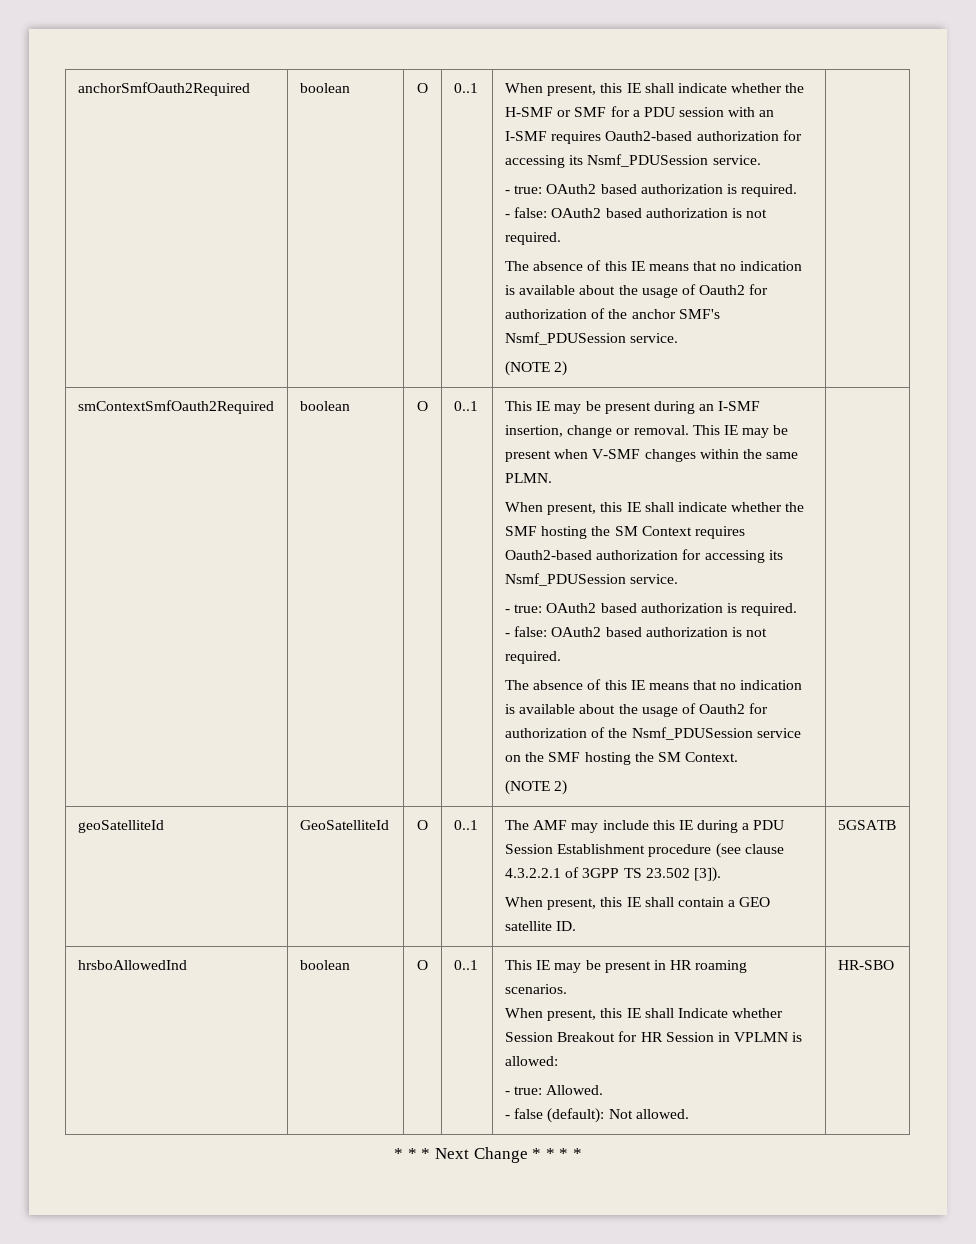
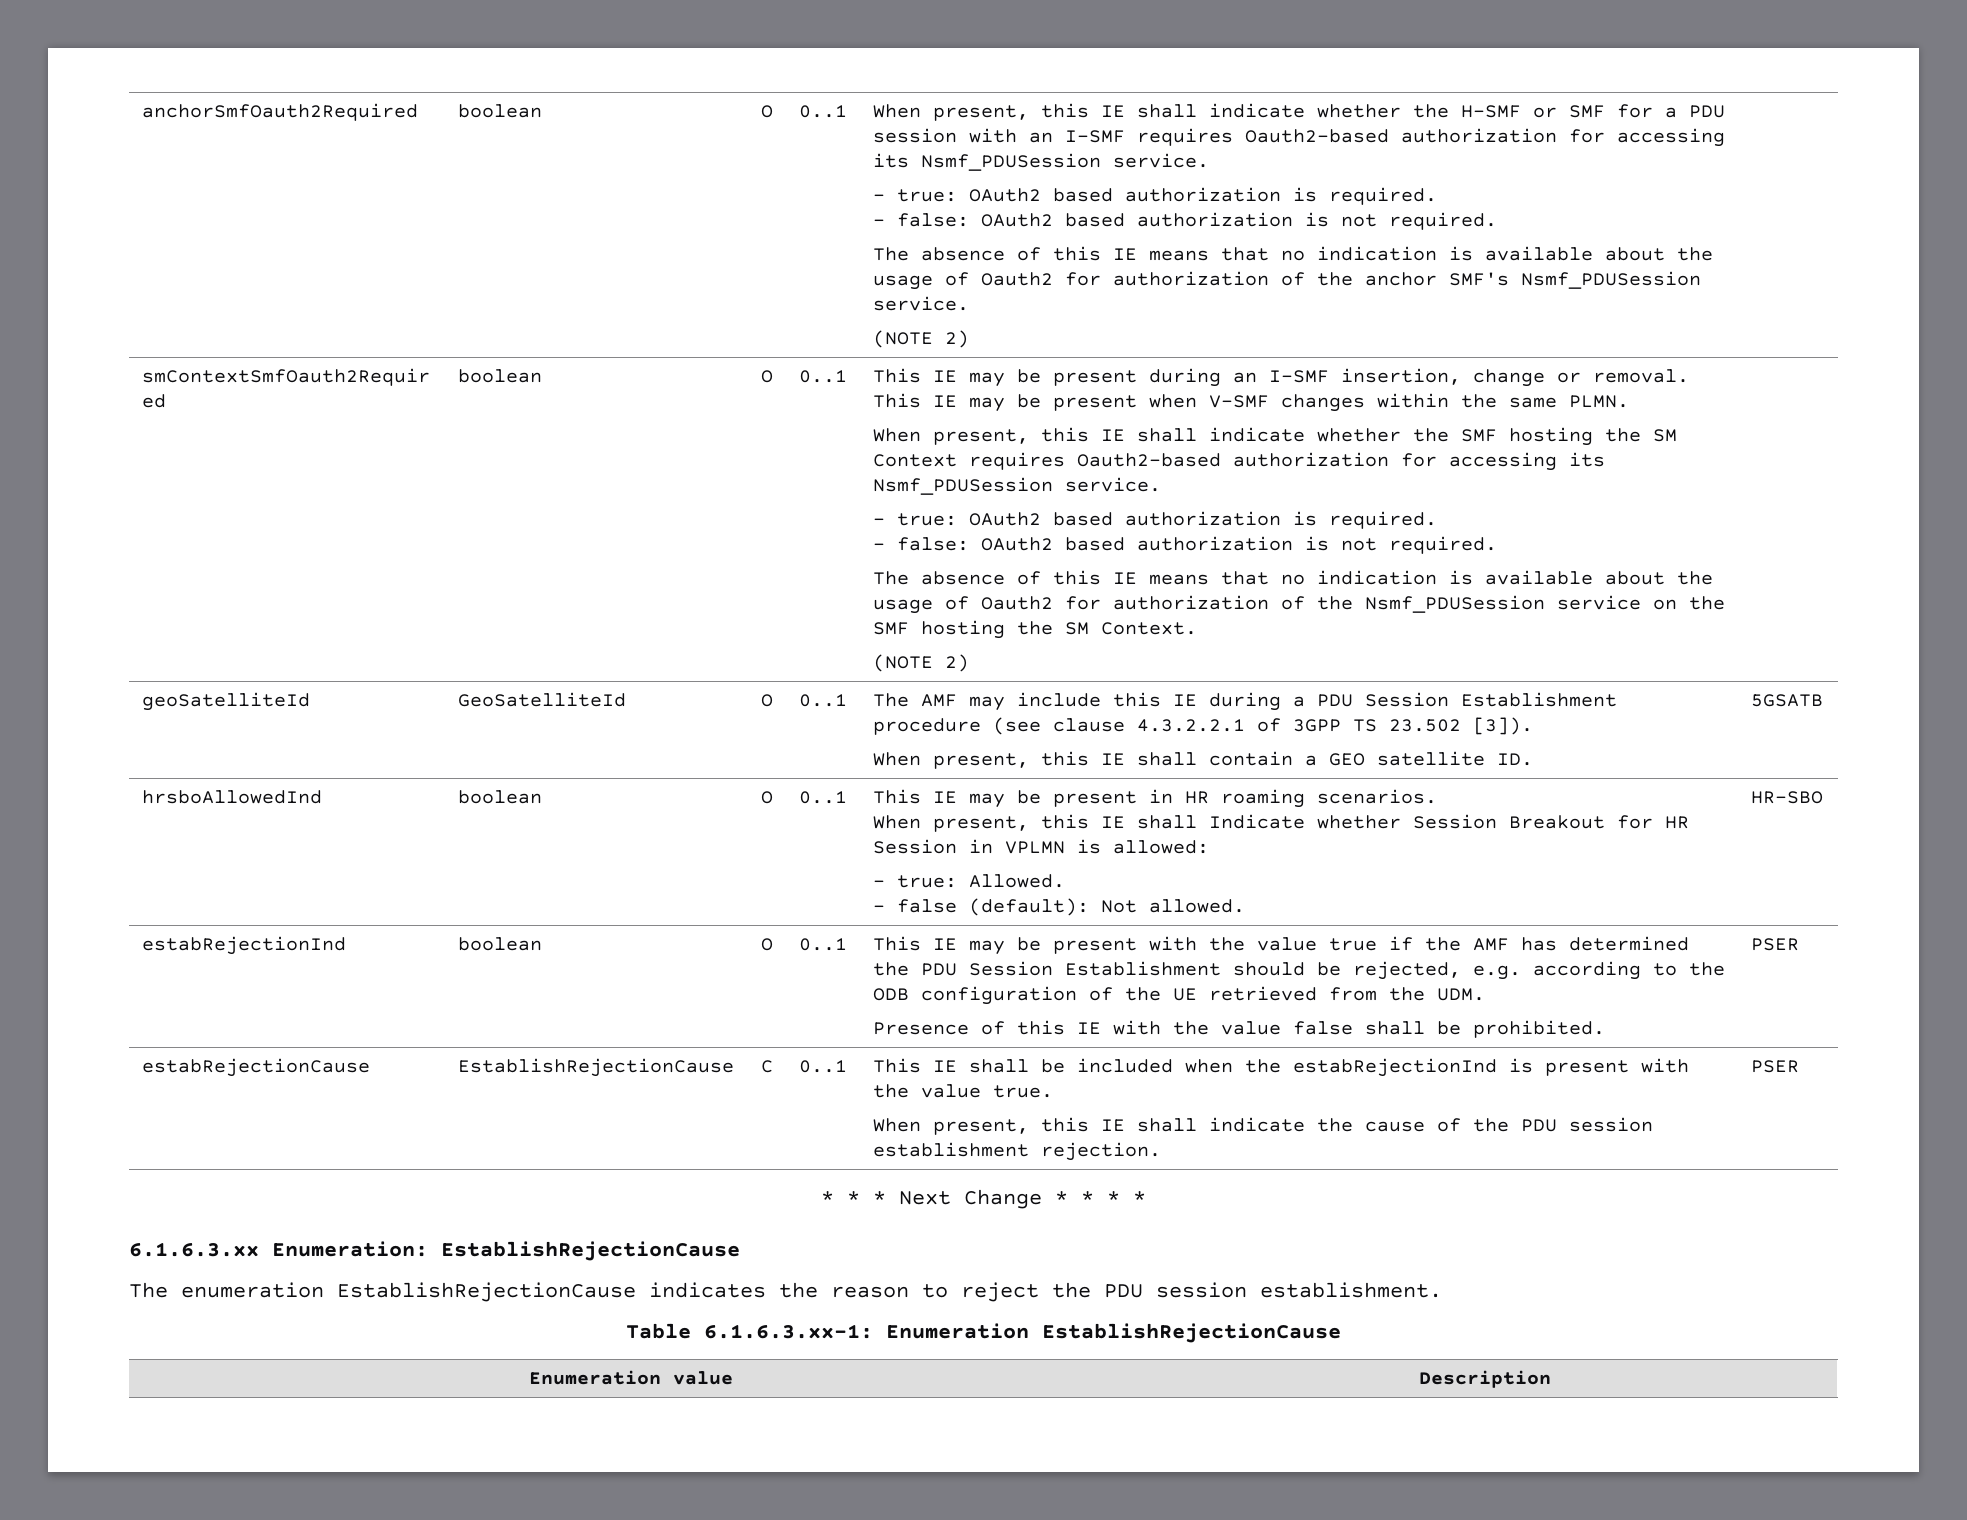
(894, 965) none -> [141,936,346,955] [457,937,542,951] [761,938,773,951] [798,938,847,951] [872,936,1689,955] [872,961,1725,980] [872,986,1485,1005] [872,1020,1605,1038] [1750,938,1799,951] [141,1058,370,1077] [457,1058,734,1077] [761,1060,773,1073] [798,1060,847,1073] [872,1058,1689,1077] [872,1084,1053,1098] [872,1117,1653,1135] [872,1142,1161,1161] [1750,1060,1799,1073] // estabRejectionInd | boolean | O | 0..1 | This IE may be present with the value true if the AMF has determined the PDU Session Establishment should be rejected, e.g. according to the ODB configuration of the UE retrieved from the UDM. // Presence of this IE with the value false shall be prohibited. | PSER // estabRejectionCause | EstablishRejectionCause | C | 0..1 | This IE shall be included when the estabRejectionInd is present with the value true. // When present, this IE shall indicate the cause of the PDU session establishment rejection. | PSER
(582, 1153) none -> [129,1241,740,1261] [129,1282,1442,1302] [626,1323,1341,1343] [529,1370,733,1385] [1419,1370,1551,1388] // 6.1.6.3.xx Enumeration: EstablishRejectionCause // The enumeration EstablishRejectionCause indicates the reason to reject the PDU session establishment. // Table 6.1.6.3.xx-1: Enumeration EstablishRejectionCause // Enumeration value | Description

